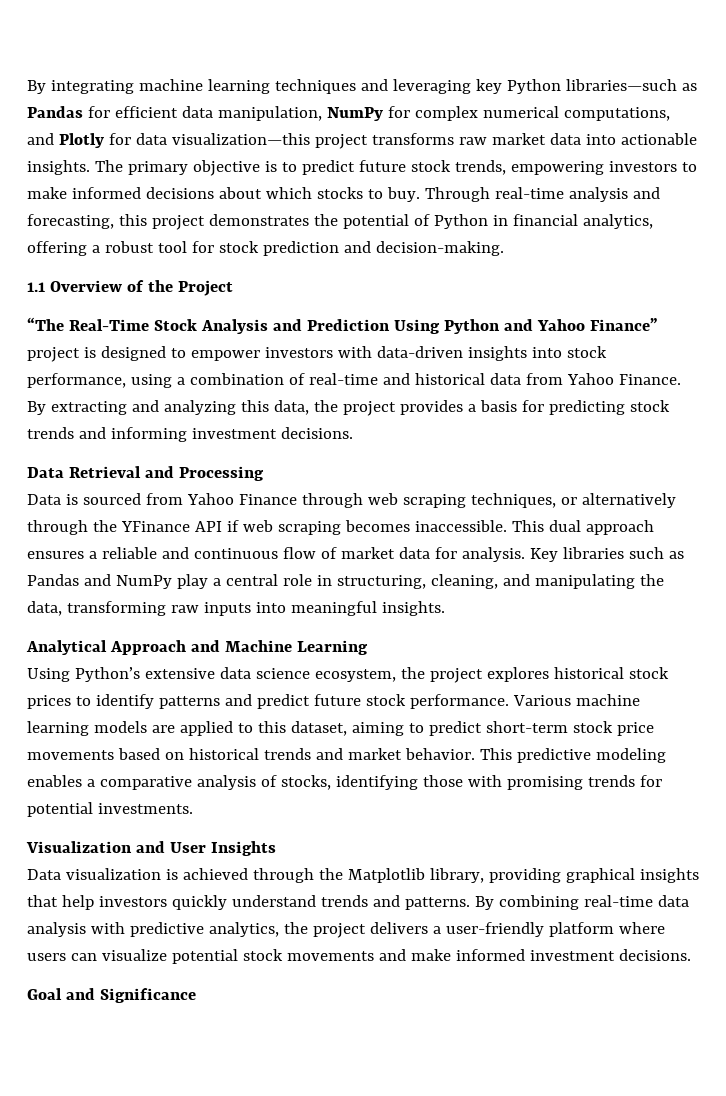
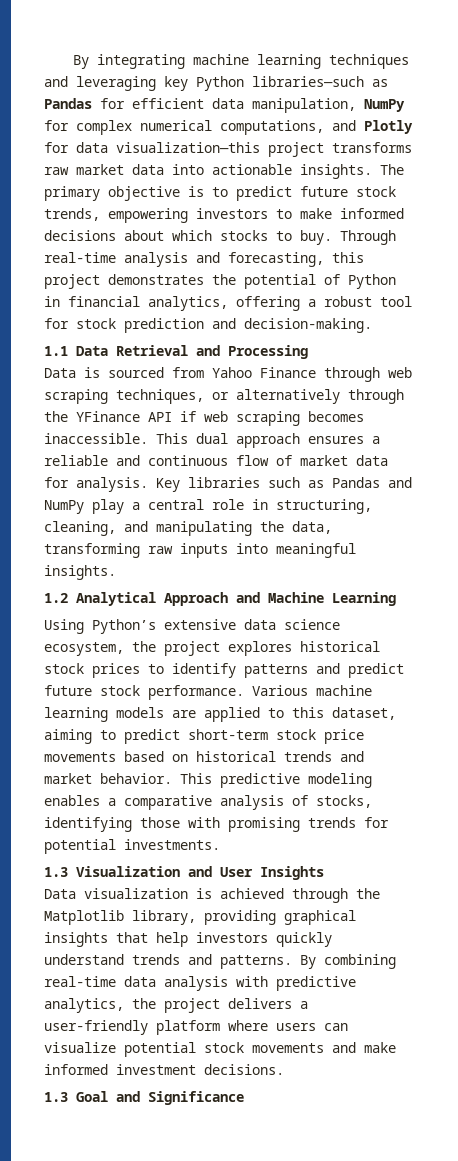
[49,280,233,296] [27,317,658,334] [27,346,607,362] [27,373,681,388] [27,400,670,416] [27,427,353,442] Overview of the Project // “The Real-Time Stock Analysis and Prediction Using Python and Yahoo Finance” project is designed to empower investors with data-driven insights into stock performance, using a combination of real-time and historical data from Yahoo Finance. By extracting and analyzing this data, the project provides a basis for predicting stock trends and informing investment decisions. // -> (68, 351) none
(445, 608) none -> [44,593,68,603] 1.2
(193, 808) none -> [44,867,68,877] 1.3
(691, 955) none -> [44,1092,68,1102] 1.3

